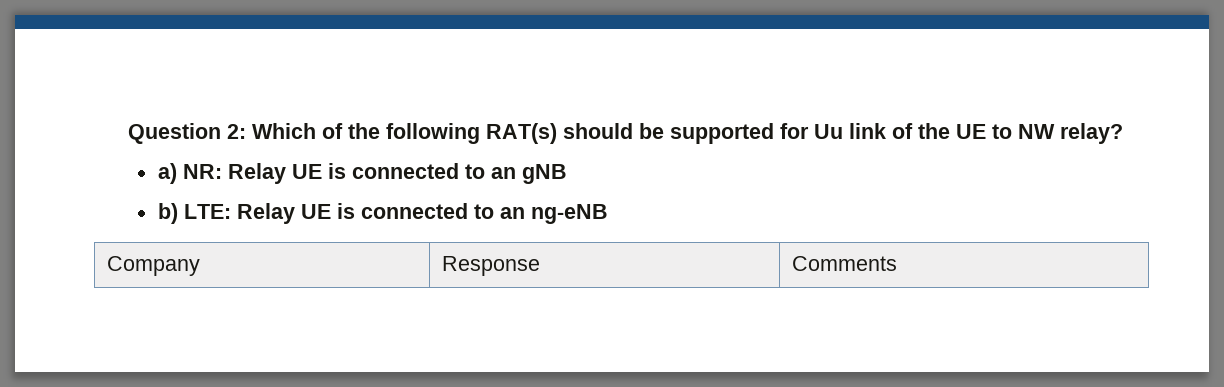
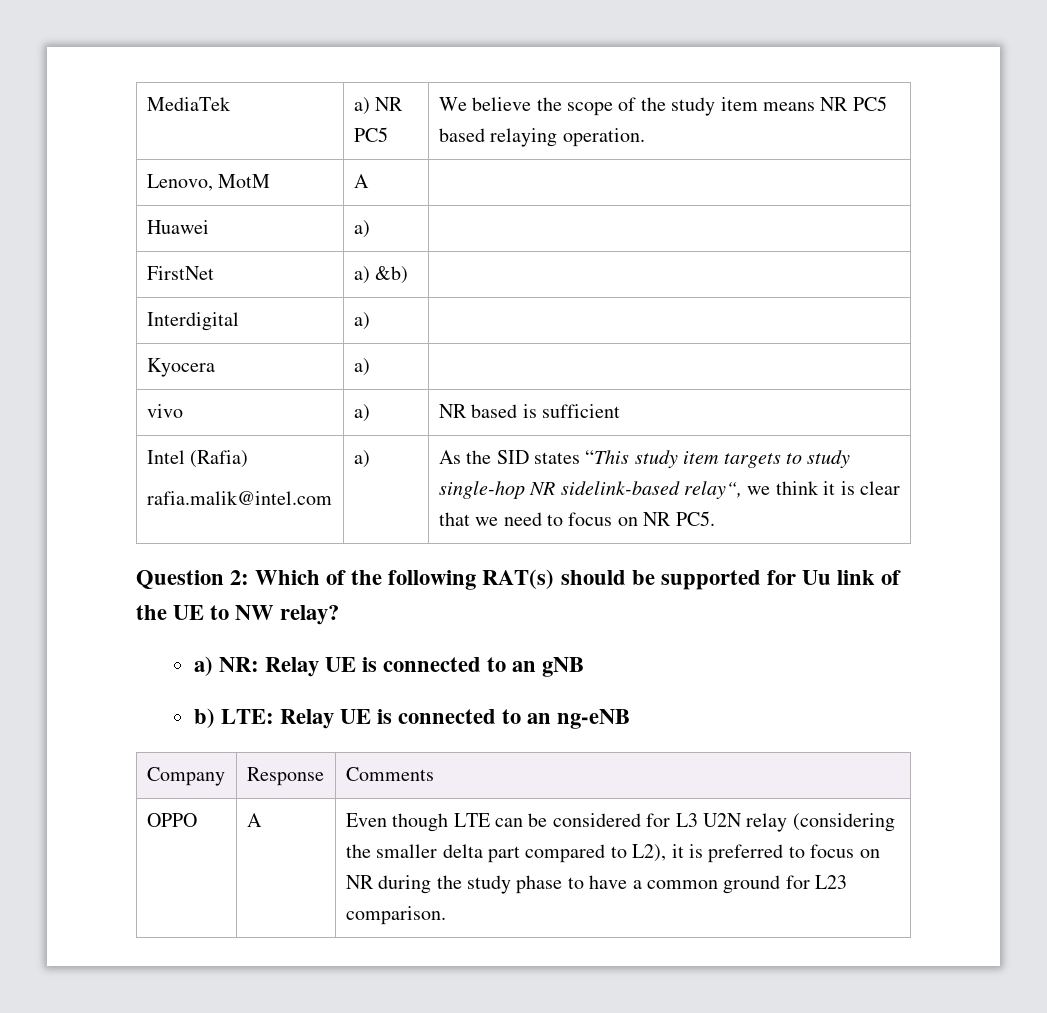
(127, 133) none -> [146,97,231,111] [353,97,404,115] [353,127,388,142] [438,96,887,116] [438,128,645,147] [146,174,271,191] [353,174,369,188] [146,220,209,234] [353,220,370,238] [146,266,214,280] [353,266,409,284] [146,312,239,331] [353,312,370,330] [146,358,215,377] [353,358,370,376] [146,404,183,418] [353,404,370,422] [438,404,620,418] [146,450,249,468] [146,491,332,505] [353,450,370,468] [438,450,851,469] [438,481,900,500] [438,511,715,526] MediaTek | a) NR PC5 | We believe the scope of the study item means NR PC5 based relaying operation. // Lenovo, MotM | A | // Huawei | a) | // FirstNet | a) &b) | // Interdigital | a) | // Kyocera | a) | // vivo | a) | NR based is sufficient // Intel (Rafia) // rafia.malik@intel.com | a) | As the SID states “This study item targets to study single-hop NR sidelink-based relay“, we think it is clear that we need to focus on NR PC5. //
(898, 263) none -> [146,813,197,827] [246,813,262,827] [345,813,895,832] [345,844,880,863] [345,875,848,894] [345,906,446,925] // OPPO | A | Even though LTE can be considered for L3 U2N relay (considering the smaller delta part compared to L2), it is preferred to focus on NR during the study phase to have a common ground for L23 comparison.

